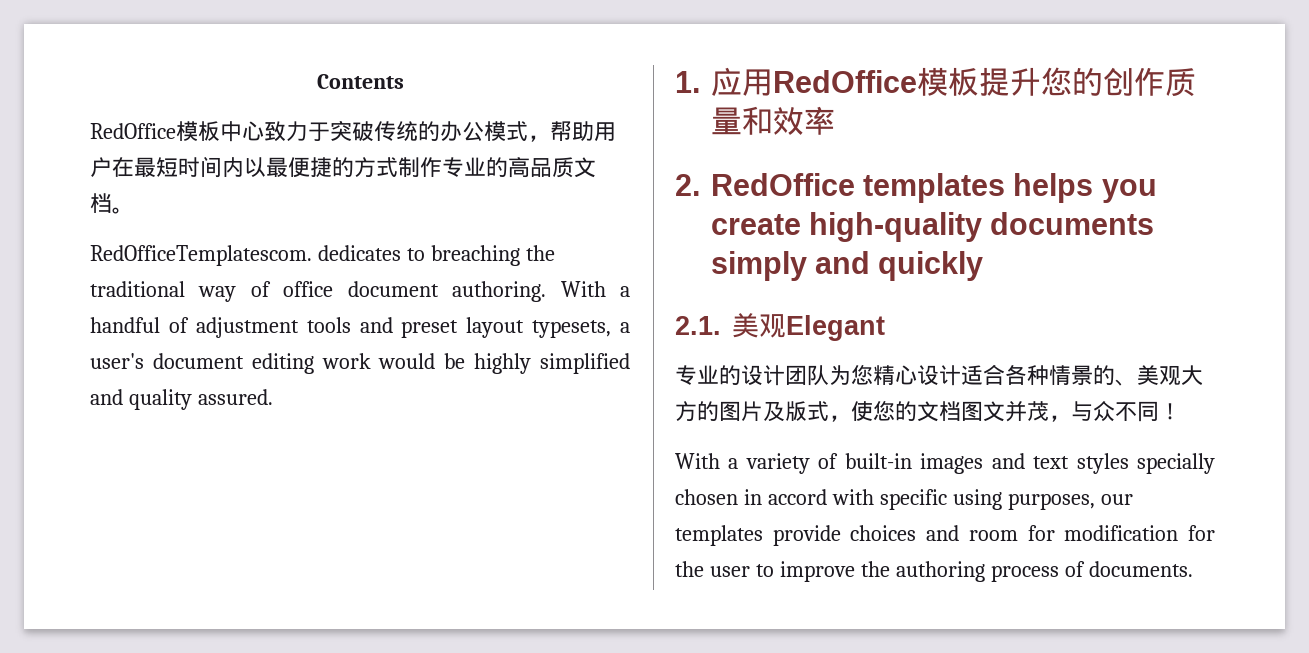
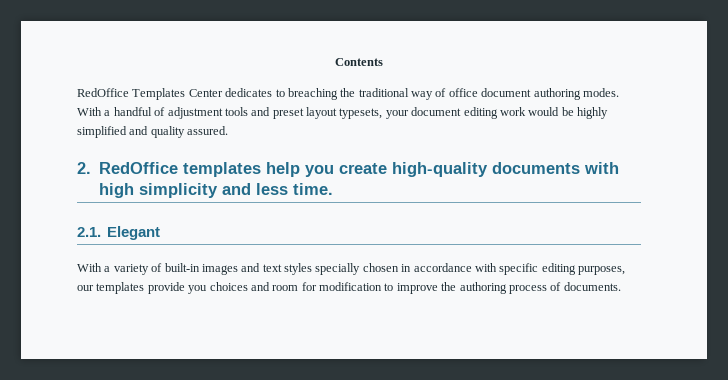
[176,120,616,142] [90,156,596,178] [90,193,134,214] [90,245,312,266] 模板中心致力于突破传统的办公模式，帮助用户在最短时间内以最便捷的方式制作专业的高品质文档。 // RedOfficeTemplatescom. -> [132,88,223,100] Templates Center
[452,281,547,302] authoring. -> [533,88,619,100] authoring modes.
[620,322,630,333] [90,353,144,369] a user's -> [385,110,409,119] your
[675,67,1196,97] [711,106,835,135] // 1.应用RedOffice模板提升您的创作质量和效率 -> (229, 130) none
[1013,173,1094,203] helps -> [266,162,301,177] help
[711,251,984,281] simply and quickly -> [584,162,620,174] [99,183,334,198] with high simplicity and less time.
[732,313,786,338] 美观 -> (101, 232) none
[675,364,1203,386] [675,400,1181,422] // 专业的设计团队为您精心设计适合各种情景的、美观大方的图片及版式，使您的文档图文并茂，与众不同！ -> (161, 233) none
[767,489,827,505] accord -> [413,263,472,272] accordance
[952,489,1002,510] using -> [541,263,576,275] editing
(841, 535) none -> [188,285,208,294] you
[1188,525,1215,541] [675,561,750,577] for the user -> (382, 286) none

